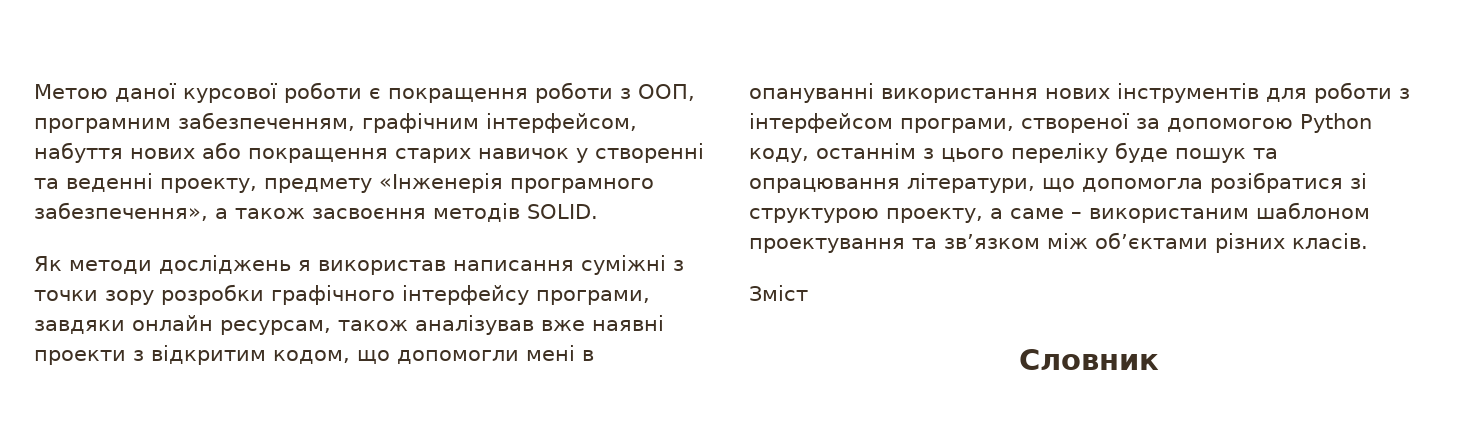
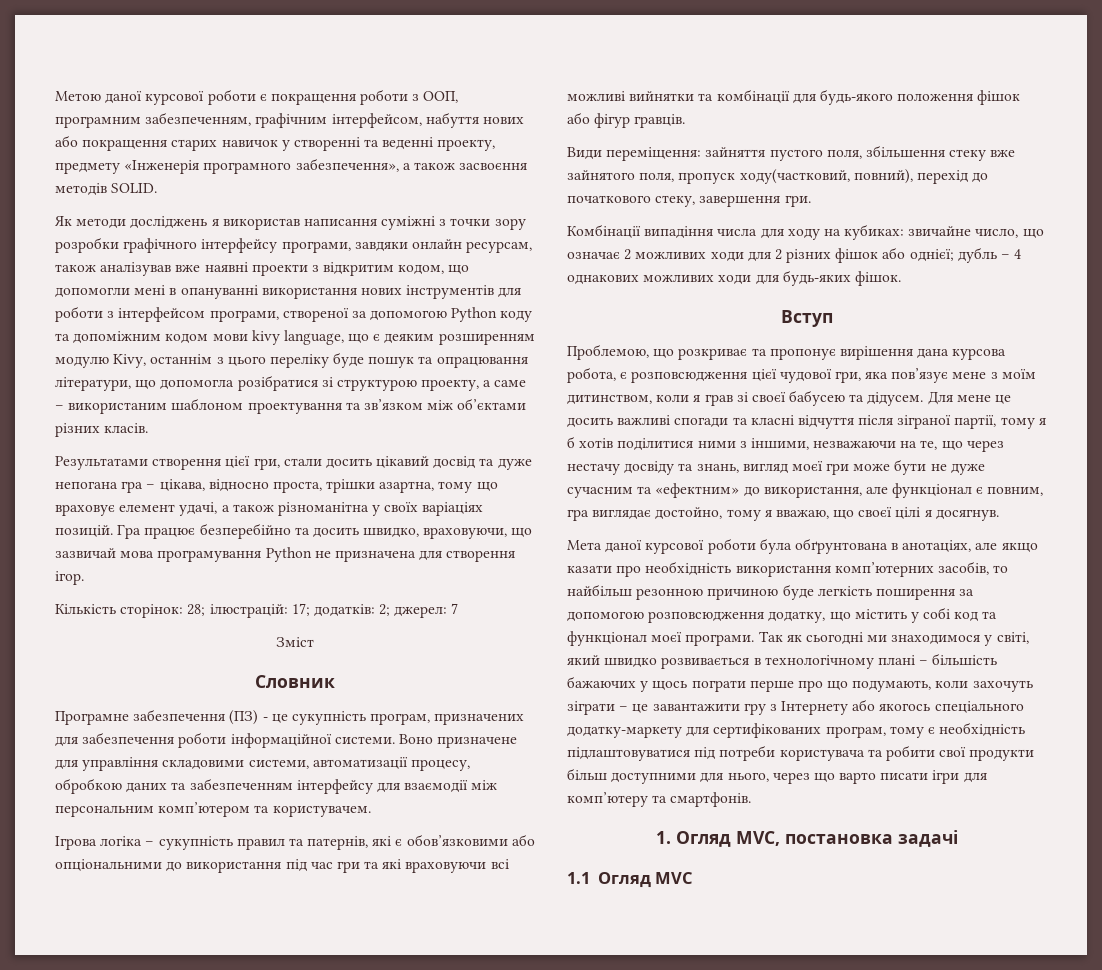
[749,148,809,163] коду, -> [500,311,533,322] [55,330,535,345] [55,354,147,368] коду та допоміжним кодом мови kivy language, що є деяким розширенням модулю Kivy,
[749,285,808,301] [1019,349,1159,370] Зміст // Словник -> [55,456,532,470] [55,479,498,493] [55,502,484,516] [55,523,533,539] [55,547,516,562] [55,571,84,585] [55,603,459,618] [276,637,314,647] [255,675,335,688] [55,709,525,725] [55,732,518,748] [55,757,470,771] [55,778,498,794] [55,802,371,817] [55,834,535,850] [55,859,509,873] [567,89,1021,105] [567,112,686,128] [567,145,1016,161] [567,169,989,184] [567,195,811,207] [567,224,1044,240] [567,247,1022,263] [567,270,901,286] [781,310,833,327] [567,344,1007,360] [567,367,1036,383] [567,390,1012,406] [567,415,1046,429] [567,436,1004,452] [567,459,985,475] [567,483,1044,498] [567,507,999,521] [567,538,1038,554] [567,561,1009,577] [567,584,975,600] [567,607,998,623] [567,631,1029,646] [567,653,998,669] [567,676,1033,692] [567,699,1024,715] [567,722,1026,738] [567,745,1035,761] [567,768,987,784] [567,792,752,807] [656,830,958,847] [567,872,694,888] Результатами створення цієї гри, стали досить цікавий досвід та дуже непогана гра – цікава, відносно проста, трішки азартна, тому що враховує елемент удачі, а також різноманітна у своїх варіаціях позицій. Гра працює безперебійно та досить швидко, враховуючи, що зазвичай мова програмування Python не призначена для створення ігор. // Кількість сторінок: 28; ілюстрацій: 17; додатків: 2; джерел: 7 // Зміст // Словник // Програмне забезпечення (ПЗ) - це сукупність програм, призначених для забезпечення роботи інформаційної системи. Воно призначене для управління складовими системи, автоматизації процесу, обробкою даних та забезпеченням інтерфейсу для взаємодії між персональним комп’ютером та користувачем. // Ігрова логіка – сукупність правил та патернів, які є обов’язковими або опціональними до використання під час гри та які враховуючи всі можливі вийнятки та комбінації для будь-якого положення фішок або фігур гравців. // Види переміщення: зайняття пустого поля, збільшення стеку вже зайнятого поля, пропуск ходу(частковий, повний), перехід до початкового стеку, завершення гри. // Комбінації випадіння числа для ходу на кубиках: звичайне число, що означає 2 можливих ходи для 2 різних фішок або однієї; дубль – 4 однакових можливих ходи для будь-яких фішок. // Вступ // Проблемою, що розкриває та пропонує вирішення дана курсова робота, є розповсюдження цієї чудової гри, яка пов’язує мене з моїм дитинством, коли я грав зі своєї бабусею та дідусем. Для мене це досить важливі спогади та класні відчуття після зіграної партії, тому я б хотів поділитися ними з іншими, незважаючи на те, що через нестачу досвіду та знань, вигляд моєї гри може бути не дуже сучасним та «ефектним» до використання, але функціонал є повним, гра виглядає достойно, тому я вважаю, що своєї цілі я досягнув. // Мета даної курсової роботи була обґрунтована в анотаціях, але якщо казати про необхідність використання комп’ютерних засобів, то найбільш резонною причиною буде легкість поширення за допомогою розповсюдження додатку, що містить у собі код та функціонал моєї програми. Так як сьогодні ми знаходимося у світі, який швидко розвивається в технологічному плані – більшість бажаючих у щось пограти перше про що подумають, коли захочуть зіграти – це завантажити гру з Інтернету або якогось спеціального додатку-маркету для сертифікованих програм, тому є необхідність підлаштовуватися під потреби користувача та робити свої продукти більш доступними для нього, через що варто писати ігри для комп’ютеру та смартфонів. // 1. Огляд MVC, постановка задачі // 1.1 Огляд MVC

